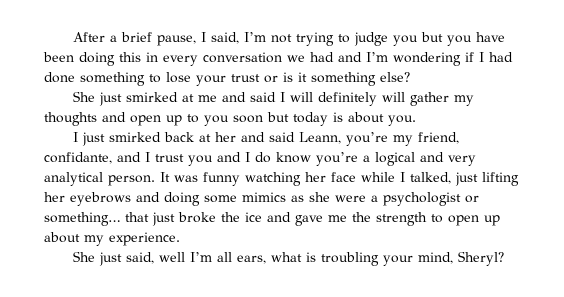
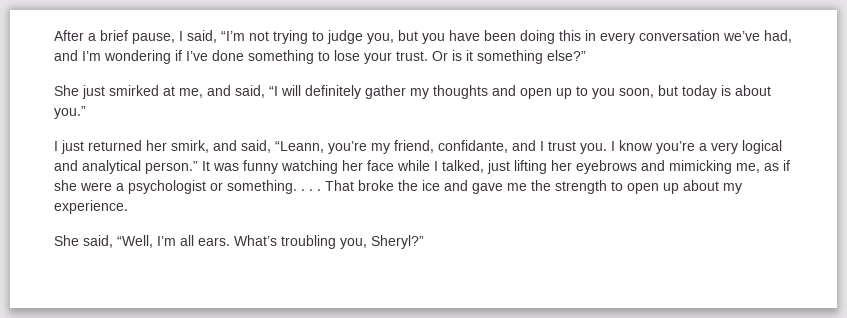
[244,32,267,42] I’m -> [221,31,245,41] “I’m
[393,35,419,46] you -> [367,33,394,44] you,
[287,52,334,62] we had -> [723,30,792,43] we’ve had,
[479,52,513,62] I had -> [186,51,208,61] I’ve
[231,74,278,83] trust or -> [396,51,448,61] trust. Or
[380,72,410,82] else? -> [547,50,586,61] else?”
[198,92,286,102] me and said I -> [179,85,278,98] me, and said, “I
[382,92,406,102] will -> (361, 92) none
[233,115,263,123] soon -> [619,88,654,98] soon,
[388,115,416,126] you. -> [54,106,86,119] you.”
[109,132,342,144] smirked back at her and said Leann, -> [88,140,324,153] returned her smirk, and said, “Leann,
[188,152,271,166] you and I do -> [580,141,615,154] you. I
(370, 158) none -> [711,142,738,154] very
[448,155,476,166] [44,172,155,186] very analytical person. -> [82,160,198,174] analytical person.”
[164,192,304,206] doing some mimics as -> [669,160,790,174] mimicking me, as if
[44,212,175,226] something… that just -> [227,180,354,194] something. . . . That
[99,251,505,266] just said, well I’m all ears, what is troubling your mind, Sheryl? -> [83,235,424,249] said, “Well, I’m all ears. What’s troubling you, Sheryl?”

